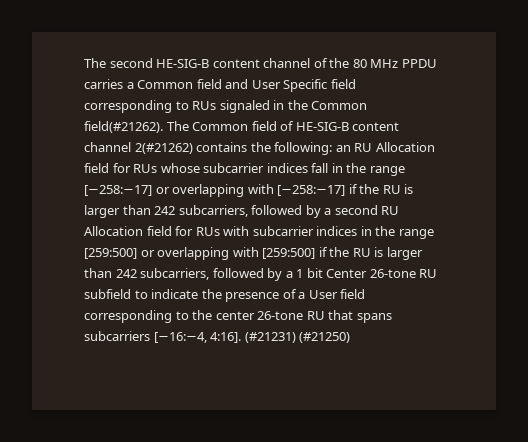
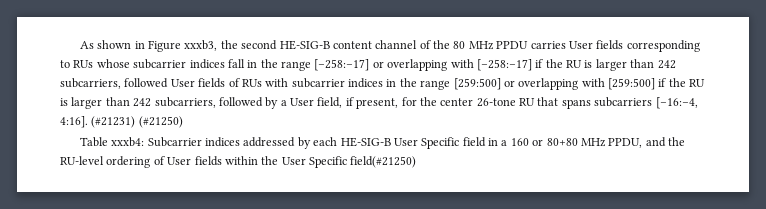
[84,58,106,68] The -> [79,40,238,52] As shown in Figure xxxb3, the
[126,79,356,92] [84,100,368,113] [84,121,400,133] [84,142,435,155] [84,163,131,173] a Common field and User Specific field corresponding to RUs signaled in the Common field(#21262). The Common field of HE-SIG-B content channel 2(#21262) contains the following: an RU Allocation field for -> [568,40,700,52] [60,60,70,68] User fields corresponding to
[305,205,400,218] [84,226,194,236] by a second RU Allocation field for -> [170,78,240,88] User fields of
[296,268,438,278] [84,289,366,302] [84,310,189,323] 1 bit Center 26-tone RU subfield to indicate the presence of a User field corresponding to -> [290,97,417,109] User field, if present, for
(351, 337) none -> [79,137,685,149] [60,156,417,168] // Table xxxb4: Subcarrier indices addressed by each HE-SIG-B User Specific field in a 160 or 80+80 MHz PPDU, and the RU-level ordering of User fields within the User Specific field(#21250)

